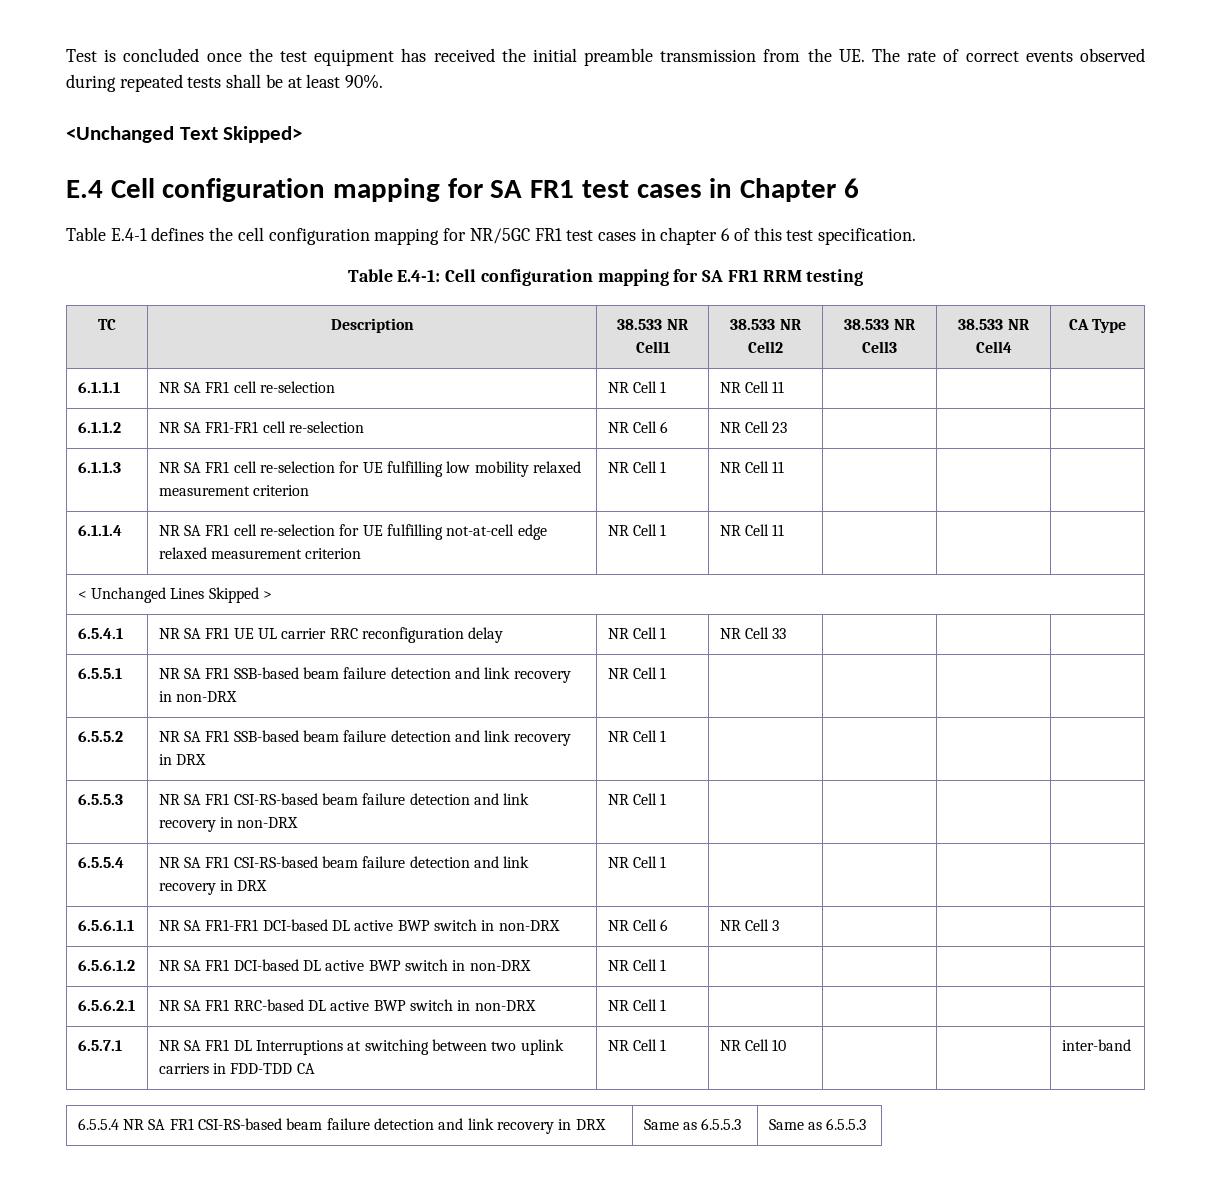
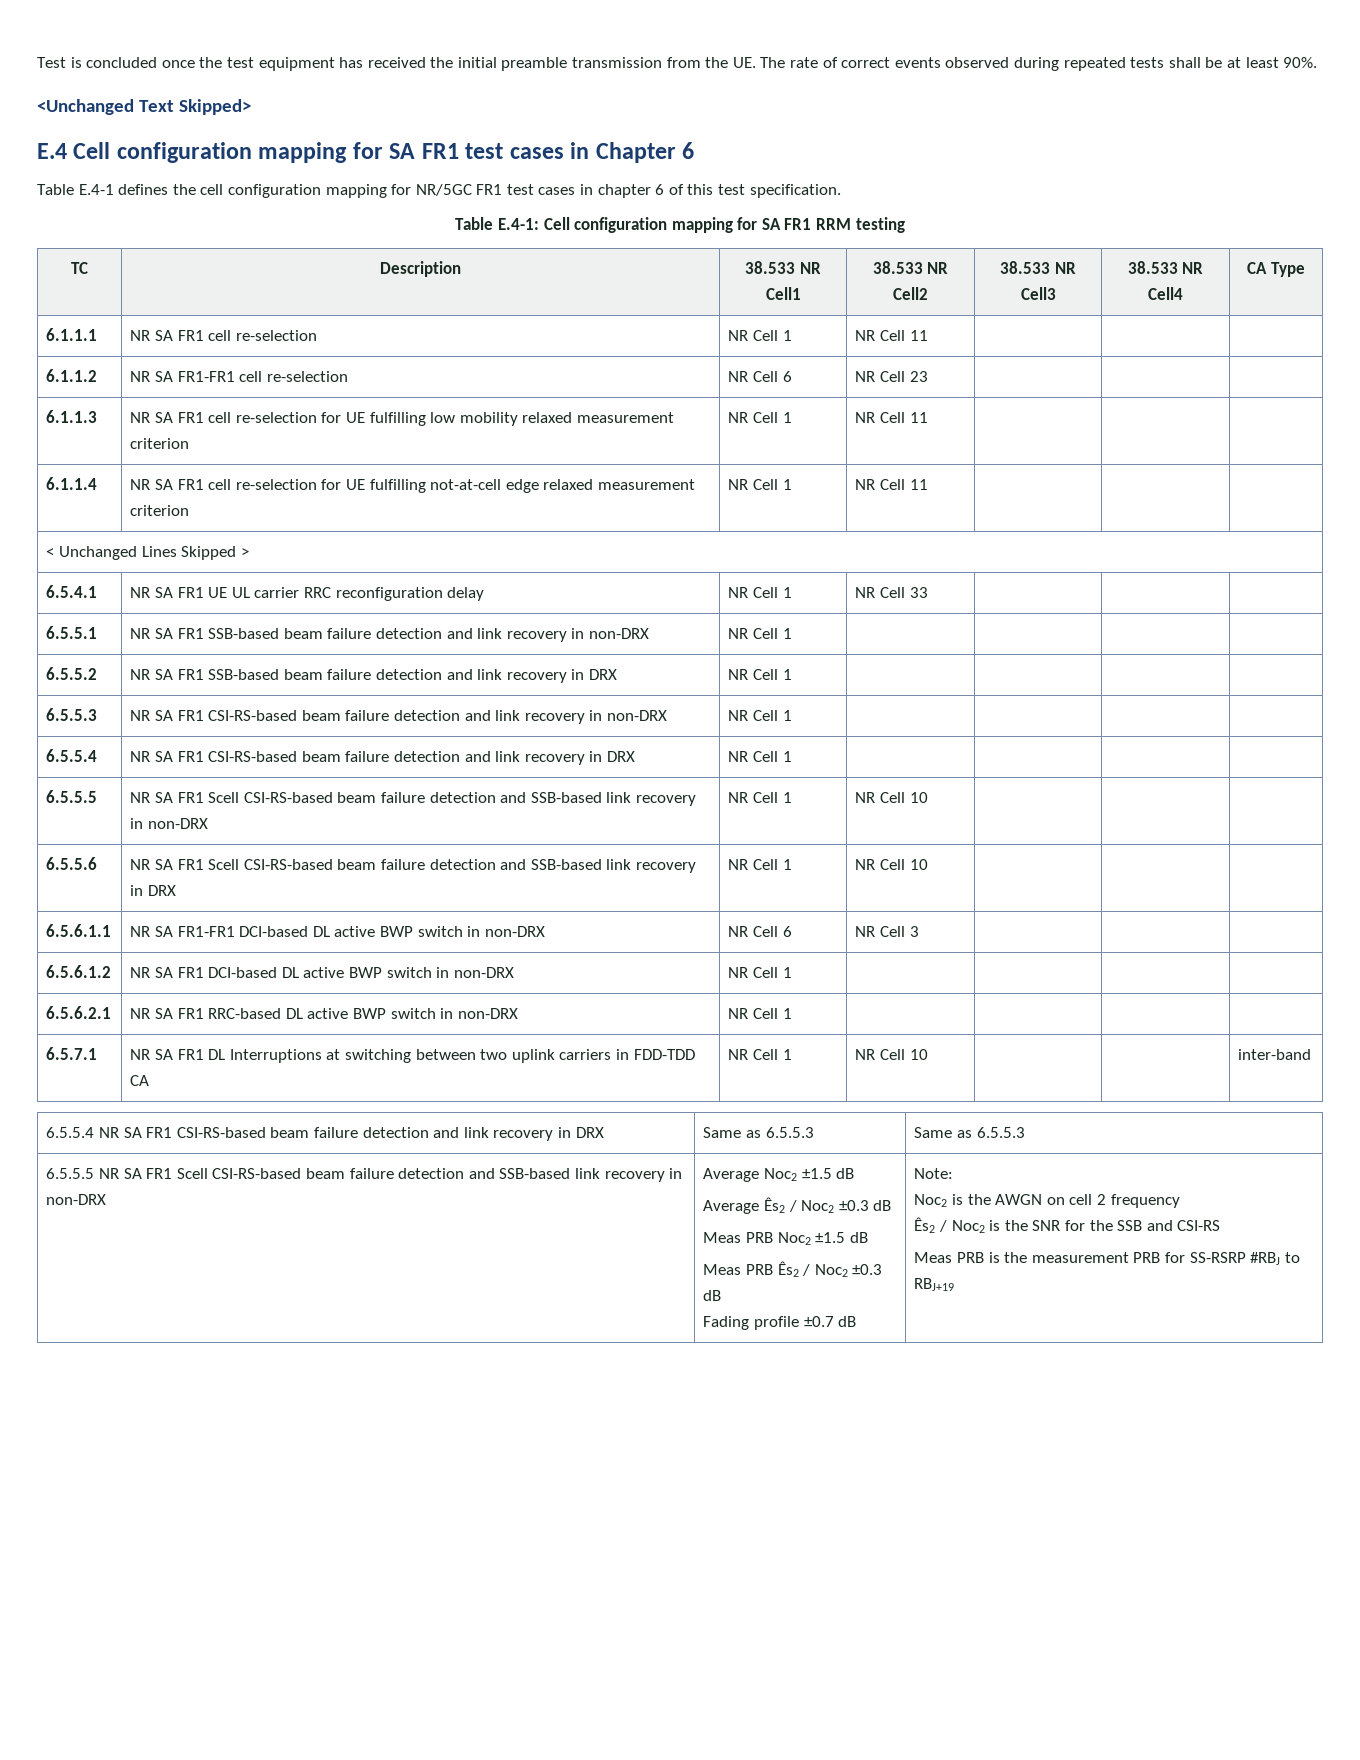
(667, 862) none -> [46,790,98,803] [130,792,696,806] [130,818,209,829] [728,792,792,803] [855,792,928,803] [46,857,98,870] [130,859,696,873] [130,885,177,896] [728,859,792,870] [855,859,928,870] // 6.5.5.5 | NR SA FR1 Scell CSI-RS-based beam failure detection and SSB-based link recovery in non-DRX | NR Cell 1 | NR Cell 10 | | | // 6.5.5.6 | NR SA FR1 Scell CSI-RS-based beam failure detection and SSB-based link recovery in DRX | NR Cell 1 | NR Cell 10 | | |
(867, 1124) none -> [46,1168,683,1182] [46,1194,107,1205] [703,1168,855,1182] [703,1197,892,1214] [703,1232,868,1245] [703,1261,883,1277] [703,1290,722,1301] [703,1316,857,1330] [914,1168,954,1179] [914,1194,1180,1208] [914,1217,1221,1233] [914,1252,1300,1265] [914,1278,955,1291] // 6.5.5.5 NR SA FR1 Scell CSI-RS-based beam failure detection and SSB-based link recovery in non-DRX | Average Noc2 ±1.5 dB // Average Ês2 / Noc2 ±0.3 dB // Meas PRB Noc2 ±1.5 dB // Meas PRB Ês2 / Noc2 ±0.3 dB // Fading profile ±0.7 dB | Note: // Noc2 is the AWGN on cell 2 frequency // Ês2 / Noc2 is the SNR for the SSB and CSI-RS // Meas PRB is the measurement PRB for SS-RSRP #RBJ to RBJ+19

